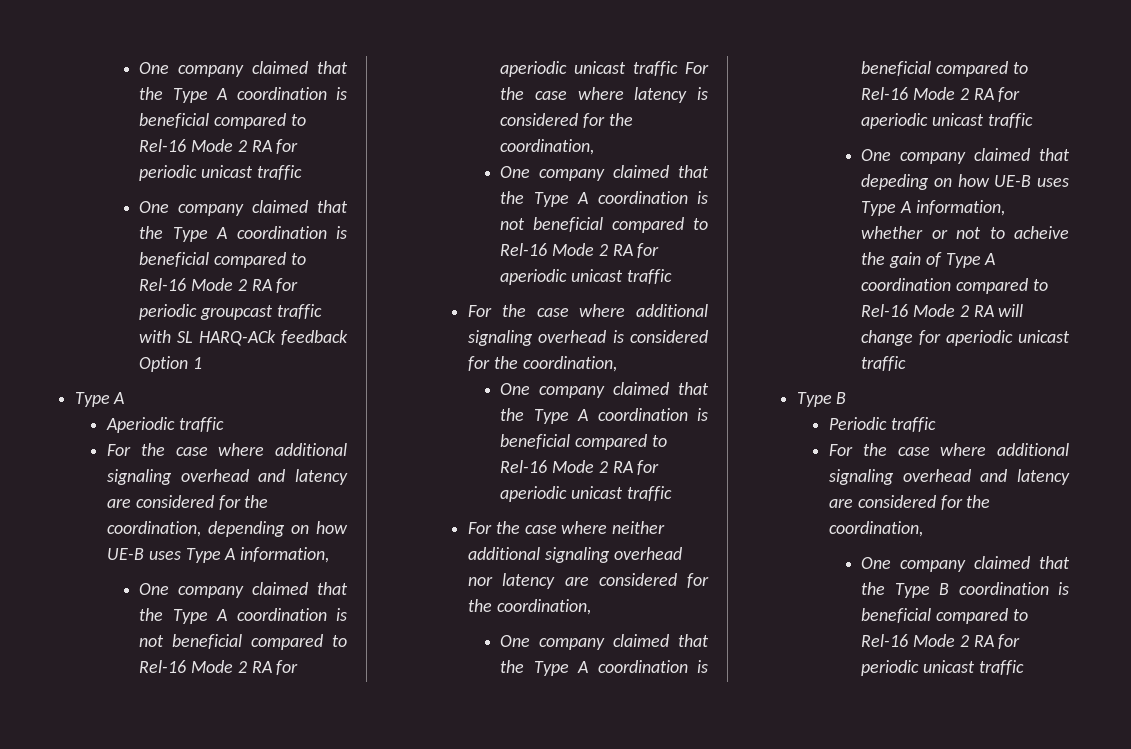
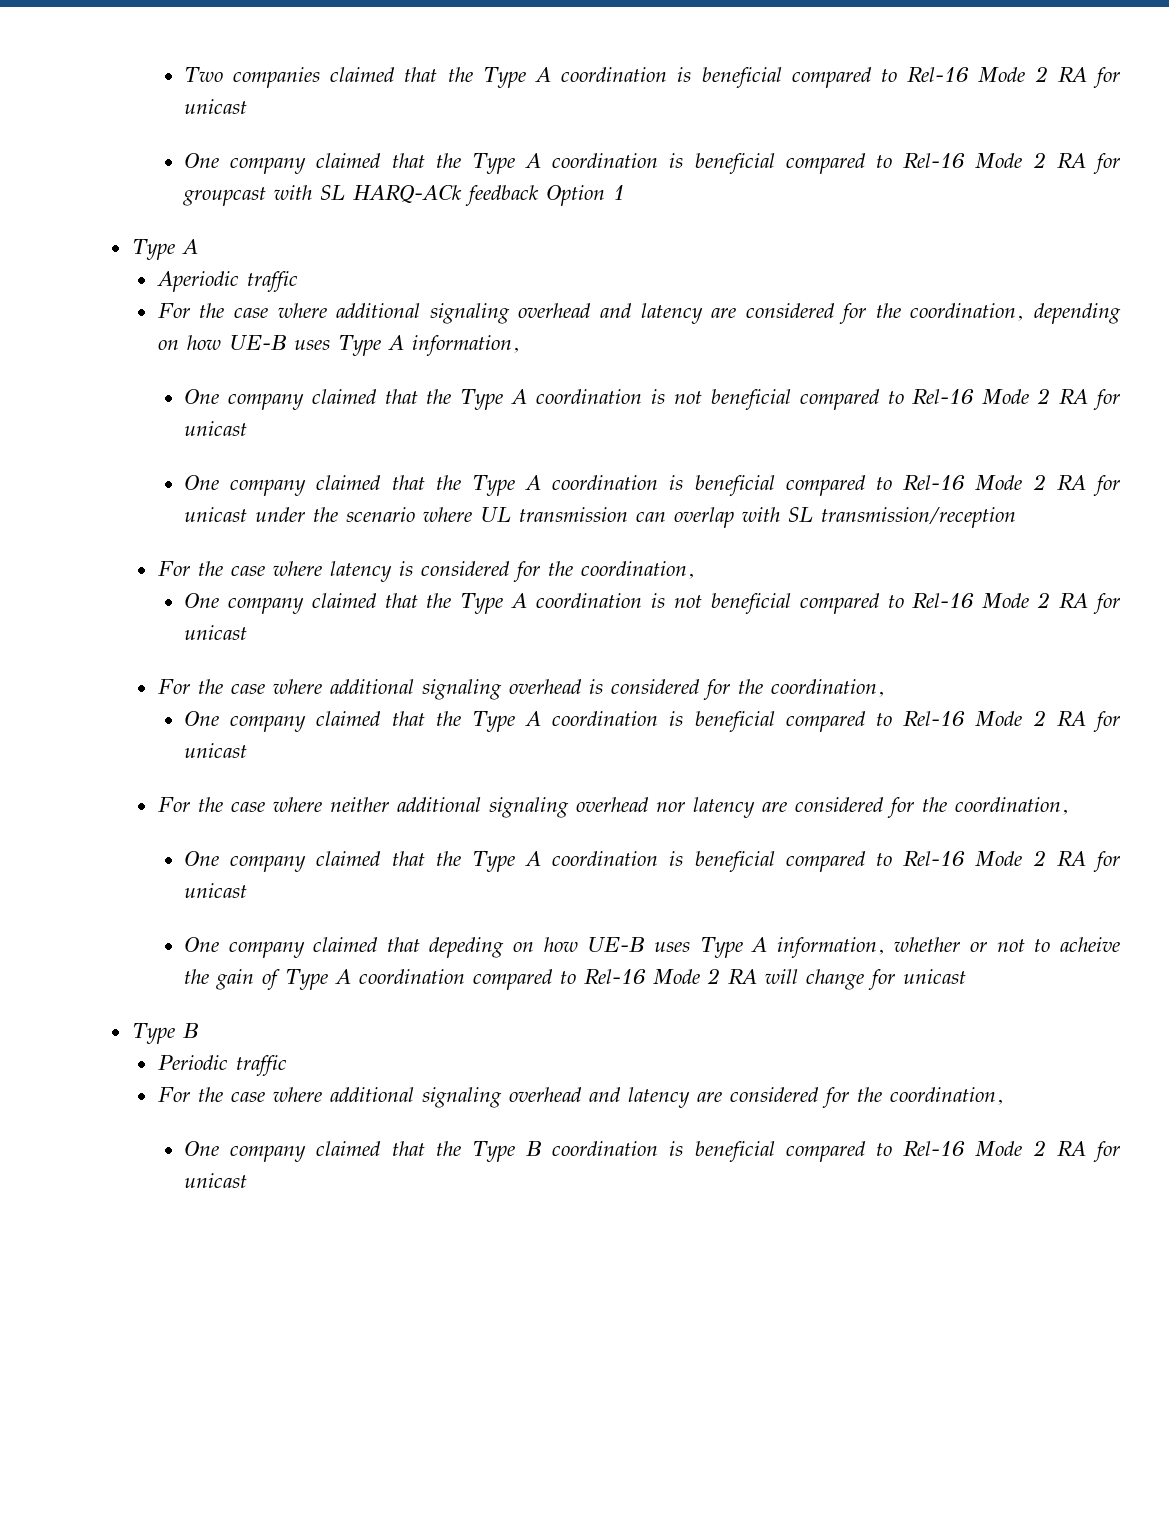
[139,62,245,77] One company -> [183,67,321,88] Two companies
[139,165,302,181] periodic unicast traffic -> [183,99,247,114] unicast
[139,304,322,320] periodic groupcast traffic -> [182,187,266,206] groupcast
[500,61,679,77] aperiodic unicast traffic -> [183,421,247,436] [183,474,1120,496] [183,507,1016,528] unicast // One company claimed that the Type A coordination is beneficial compared to Rel-16 Mode 2 RA for unicast under the scenario where UL transmission can overlap with SL transmission/reception //
[500,269,672,285] aperiodic unicast traffic -> [183,625,247,640] unicast
[500,486,672,502] aperiodic unicast traffic -> [183,743,247,758] unicast
[861,113,1033,129] aperiodic unicast traffic -> [183,883,247,898] unicast
[946,330,1070,346] [861,356,907,371] aperiodic unicast traffic -> [902,969,966,984] unicast
[861,660,1024,676] periodic unicast traffic -> [183,1173,247,1188] unicast

